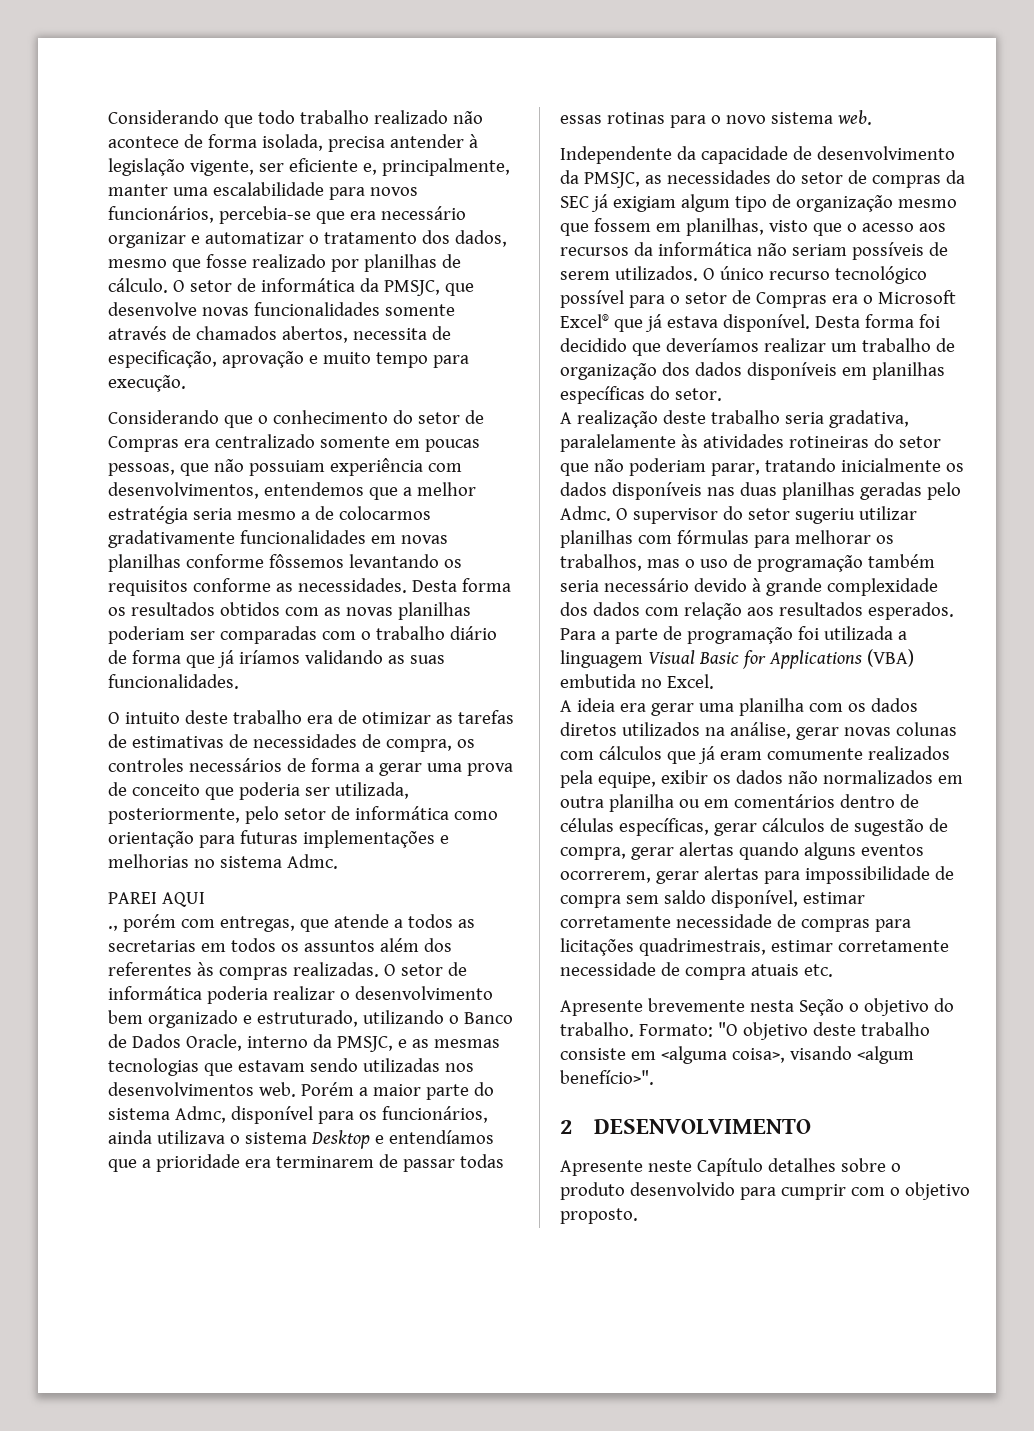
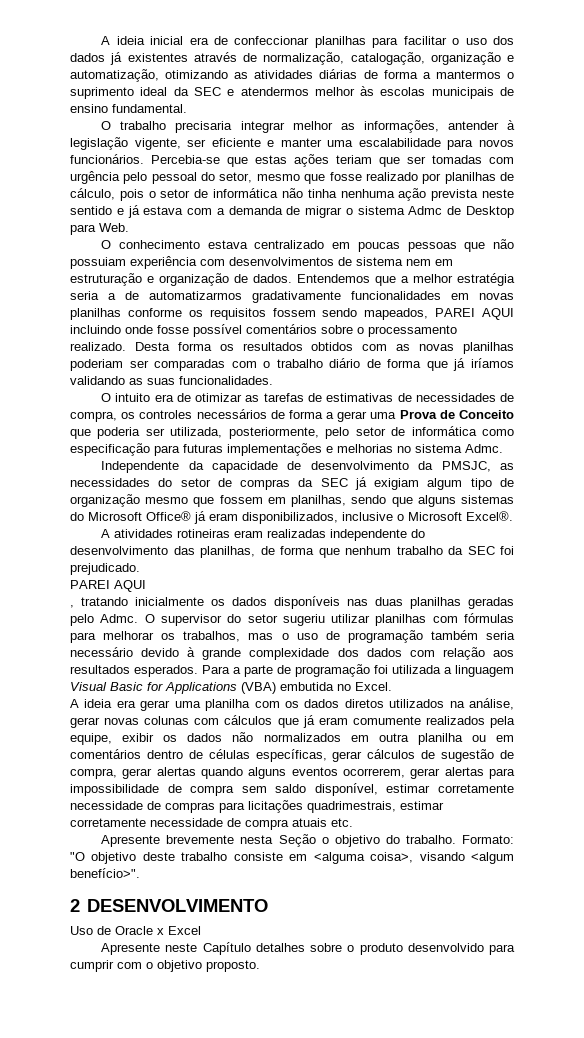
[108,110,483,128] [108,134,385,152] Considerando que todo trabalho realizado não acontece de forma isolada, precisa -> [101,36,514,48] [70,52,514,65] [70,69,514,82] [70,86,514,99] [70,104,187,113] [101,120,439,133] A ideia inicial era de confeccionar planilhas para facilitar o uso dos dados já existentes através de normalização, catalogação, organização e automatização, otimizando as atividades diárias de forma a mantermos o suprimento ideal da SEC e atendermos melhor às escolas municipais de ensino fundamental. // O trabalho precisaria integrar melhor as informações,
[362,158,510,176] e, principalmente, -> [267,140,275,147] e
[108,206,466,224] [108,230,507,248] funcionários, percebia-se que era necessário organizar e automatizar o tratamento dos dados, -> [70,154,514,167] [70,171,253,184] funcionários. Percebia-se que estas ações teriam que ser tomadas com urgência pelo pessoal do setor,
[108,278,474,296] [108,302,455,316] [108,326,451,343] [108,350,469,368] [108,375,186,392] [108,410,484,428] [108,434,390,452] cálculo. O setor de informática da PMSJC, que desenvolve novas funcionalidades somente através de chamados abertos, necessita de especificação, aprovação e muito tempo para execução. // Considerando que o conhecimento do setor de Compras era centralizado somente -> [70,188,514,201] [70,205,514,218] [70,223,129,235] [101,240,325,249] cálculo, pois o setor de informática não tinha nenhuma ação prevista neste sentido e já estava com a demanda de migrar o sistema Admc de Desktop para Web. // O conhecimento estava centralizado
[108,463,175,476] pessoas, -> [407,242,457,252] pessoas
[108,482,364,499] desenvolvimentos, entendemos -> [229,257,453,266] [70,273,370,286] desenvolvimentos de sistema nem em estruturação e organização de dados. Entendemos
[236,511,296,520] mesmo -> (99, 295) none
[338,506,431,520] colocarmos -> [149,291,242,300] automatizarmos
[268,554,462,568] [108,578,407,596] fôssemos levantando os requisitos conforme as necessidades. -> [188,308,514,320] [70,324,457,337] [70,342,126,351] os requisitos fossem sendo mapeados, PAREI AQUI incluindo onde fosse possível comentários sobre o processamento realizado.
[184,710,302,724] deste trabalho -> (151, 397) none
[466,763,513,776] [108,782,200,796] prova de conceito -> [399,410,514,419] Prova de Conceito
[108,831,194,848] orientação -> [70,443,150,456] especificação
[108,892,205,907] [108,914,475,932] [108,938,452,952] [108,962,467,980] [108,986,493,1004] [108,1010,513,1028] [108,1034,500,1052] [108,1058,474,1076] [108,1082,494,1100] [108,1106,488,1124] [108,1130,494,1149] [108,1154,504,1172] [560,110,872,128] // PAREI AQUI // ., porém com entregas, que atende a todos as secretarias em todos os assuntos além dos referentes às compras realizadas. O setor de informática poderia realizar o desenvolvimento bem organizado e estruturado, utilizando o Banco de Dados Oracle, interno da PMSJC, e as mesmas tecnologias que estavam sendo utilizadas nos desenvolvimentos web. Porém a maior parte do sistema Admc, disponível para os funcionários, ainda utilizava o sistema Desktop e entendíamos que a prioridade era terminarem de passar todas essas rotinas para o novo sistema web. -> (503, 448) none
[768,220,946,236] [560,242,948,260] [560,266,927,284] [560,290,956,308] [560,314,940,332] [560,338,955,356] [560,362,945,380] [560,386,722,404] [560,410,909,428] [560,434,941,452] [560,458,760,476] visto que o acesso aos recursos da informática não seriam possíveis de serem utilizados. O único recurso tecnológico possível para o setor de Compras era o Microsoft Excel® que já estava disponível. Desta forma foi decidido que deveríamos realizar um trabalho de organização dos dados disponíveis em planilhas específicas do setor. // A realização deste trabalho seria gradativa, paralelamente às atividades rotineiras do setor que não poderiam parar, -> [351,495,514,507] [70,511,513,524] [101,529,426,541] [70,546,514,558] [70,563,140,575] [70,580,146,592] [70,605,74,608] sendo que alguns sistemas do Microsoft Office® já eram disponibilizados, inclusive o Microsoft Excel®. // A atividades rotineiras eram realizadas independente do desenvolvimento das planilhas, de forma que nenhum trabalho da SEC foi prejudicado. // PAREI AQUI // ,
(811, 1126) none -> [70,926,201,935] // Uso de Oracle x Excel

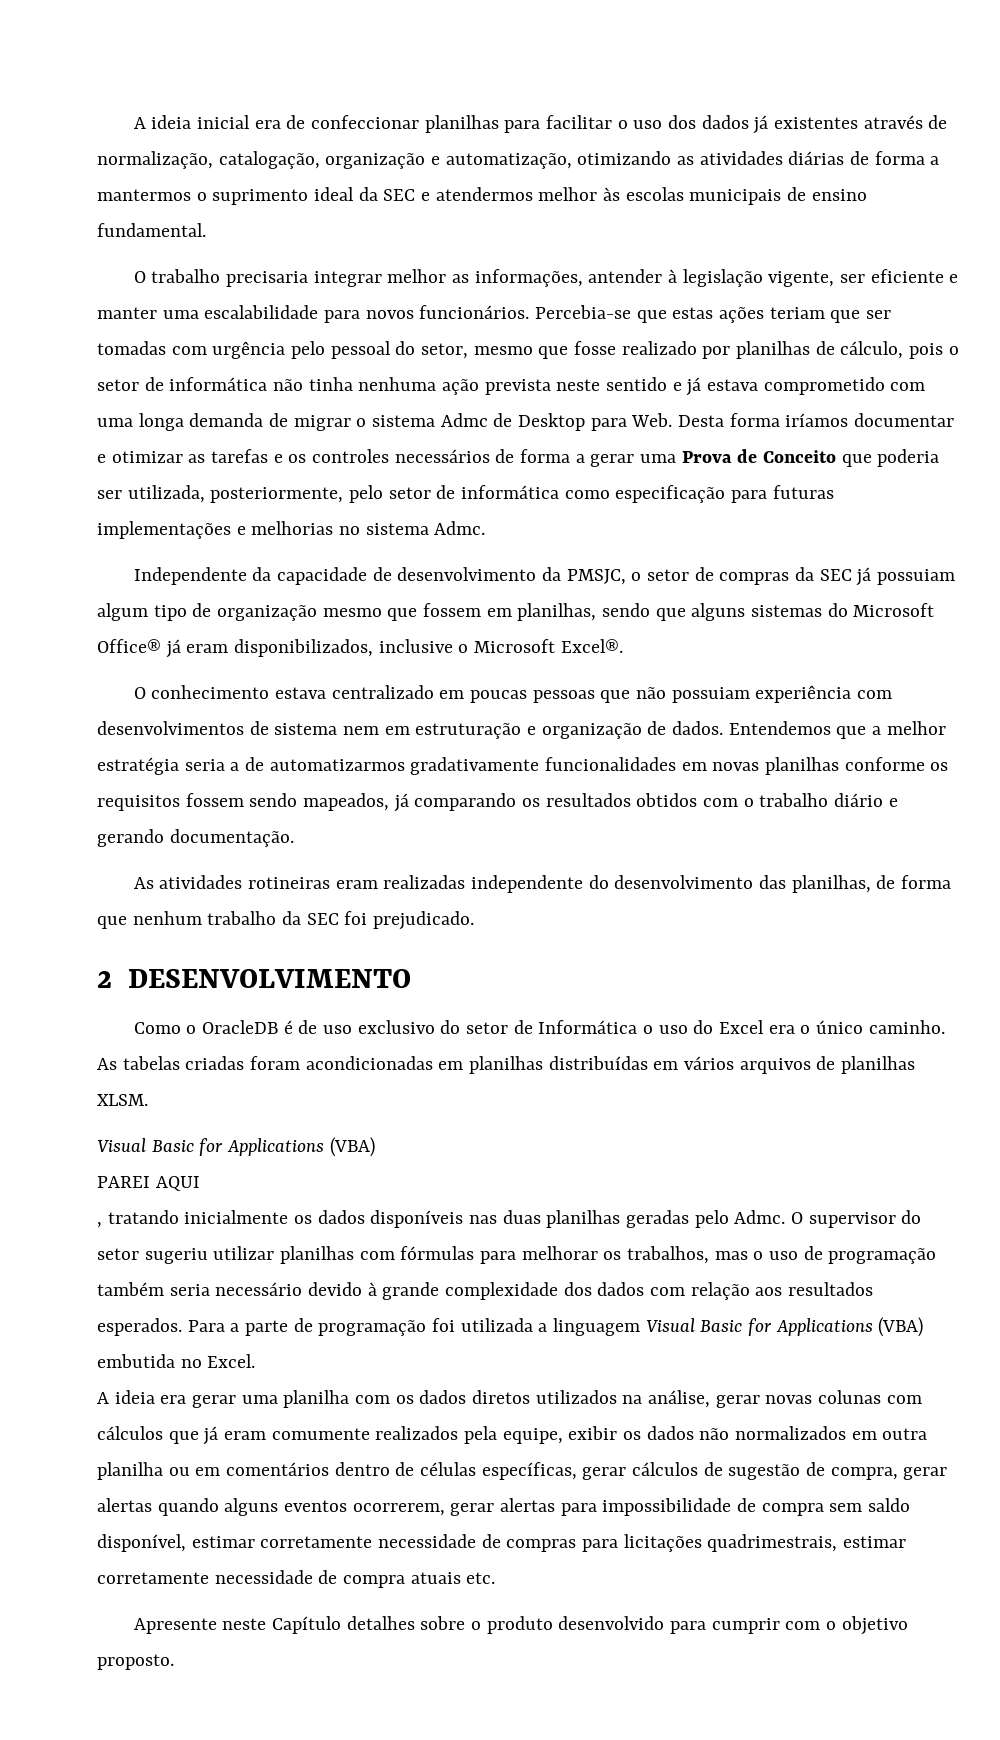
[187,208,225,215] com a -> [763,377,926,395] [97,413,184,431] comprometido com uma longa
(129, 227) none -> [678,413,955,427] [97,449,940,467] [97,485,834,503] [97,521,486,539] [133,567,955,586] [97,603,935,621] [97,639,623,658] Desta forma iríamos documentar e otimizar as tarefas e os controles necessários de forma a gerar uma Prova de Conceito que poderia ser utilizada, posteriormente, pelo setor de informática como especificação para futuras implementações e melhorias no sistema Admc. // Independente da capacidade de desenvolvimento da PMSJC, o setor de compras da SEC já possuiam algum tipo de organização mesmo que fossem em planilhas, sendo que alguns sistemas do Microsoft Office® já eram disponibilizados, inclusive o Microsoft Excel®.
[435,308,514,320] [70,324,457,337] [70,342,515,354] [70,358,514,371] [70,376,273,385] [101,393,514,402] [70,409,514,422] [70,426,514,439] [70,443,503,456] [101,461,514,473] [70,477,514,490] [70,494,514,507] [70,511,513,524] [101,529,111,538] PAREI AQUI incluindo onde fosse possível comentários sobre o processamento realizado. Desta forma os resultados obtidos com as novas planilhas poderiam ser comparadas com o trabalho diário de forma que já iríamos validando as suas funcionalidades. // O intuito era de otimizar as tarefas de estimativas de necessidades de compra, os controles necessários de forma a gerar uma Prova de Conceito que poderia ser utilizada, posteriormente, pelo setor de informática como especificação para futuras implementações e melhorias no sistema Admc. // Independente da capacidade de desenvolvimento da PMSJC, as necessidades do setor de compras da SEC já exigiam algum tipo de organização mesmo que fossem em planilhas, sendo que alguns sistemas do Microsoft Office® já eram disponibilizados, inclusive o Microsoft Excel®. // A -> [393,793,898,812] [97,829,294,847] [133,877,154,889] já comparando os resultados obtidos com o trabalho diário e gerando documentação. // As
(140, 569) none -> [97,969,411,988] [133,1020,945,1034] [97,1056,916,1074] [97,1094,148,1106] [97,1137,375,1157] // 2 DESENVOLVIMENTO // Como o OracleDB é de uso exclusivo do setor de Informática o uso do Excel era o único caminho. As tabelas criadas foram acondicionadas em planilhas distribuídas em vários arquivos de planilhas XLSM. // Visual Basic for Applications (VBA)
[101,834,514,847] [70,852,514,864] [70,868,140,878] [70,899,268,912] [70,926,201,935] // Apresente brevemente nesta Seção o objetivo do trabalho. Formato: "O objetivo deste trabalho consiste em <alguma coisa>, visando <algum benefício>". // 2 DESENVOLVIMENTO // Uso de Oracle x Excel -> (496, 1578) none

